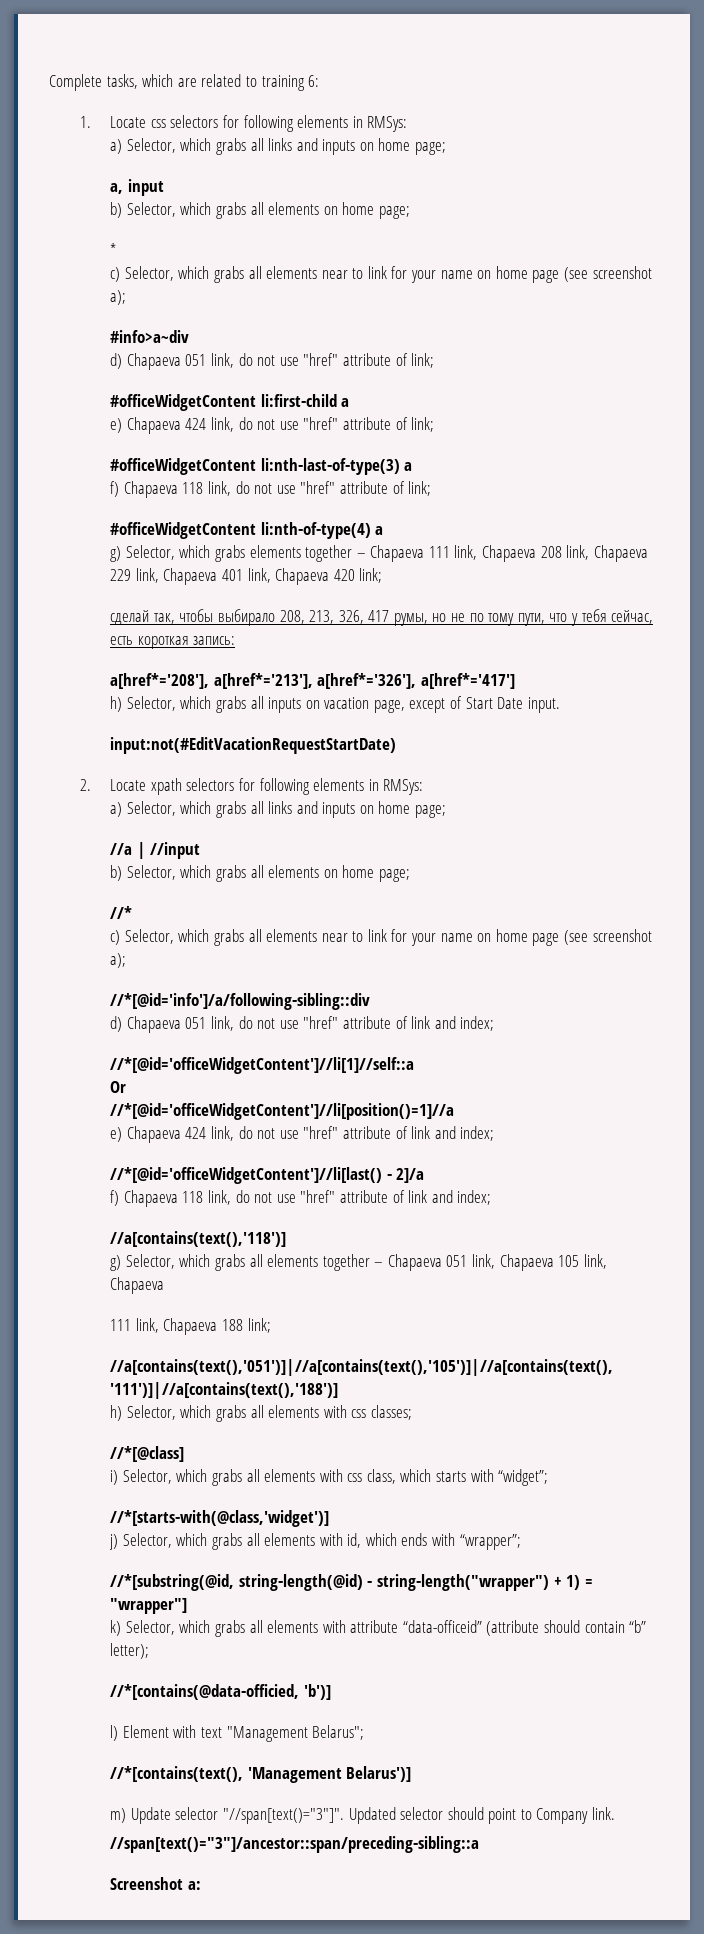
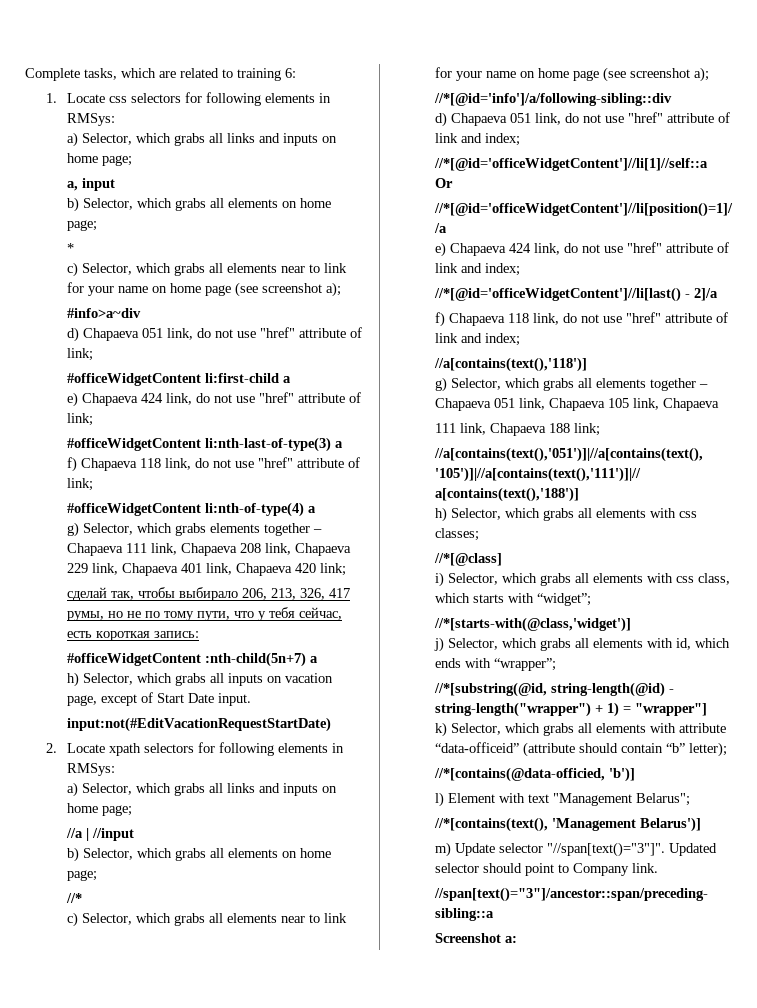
[279,610,305,624] 208, -> [241,588,267,600] 206,
[110,673,515,689] a[href*='208'], a[href*='213'], a[href*='326'], a[href*='417'] -> [66,652,318,667] #officeWidgetContent :nth-child(5n+7) a

